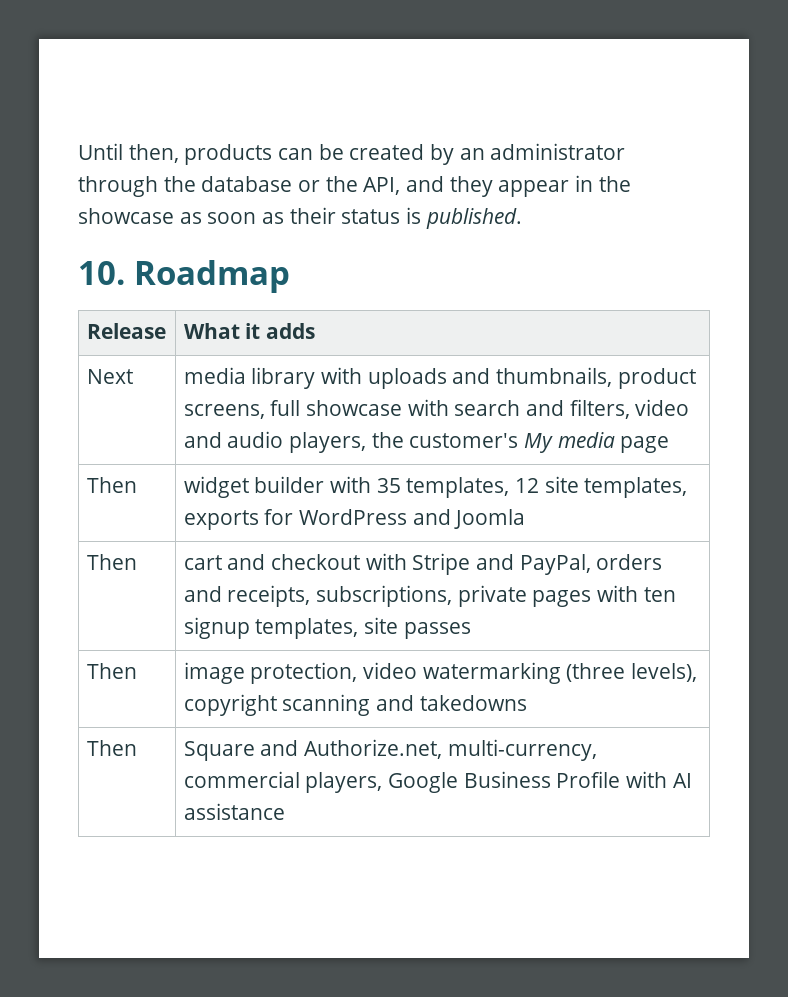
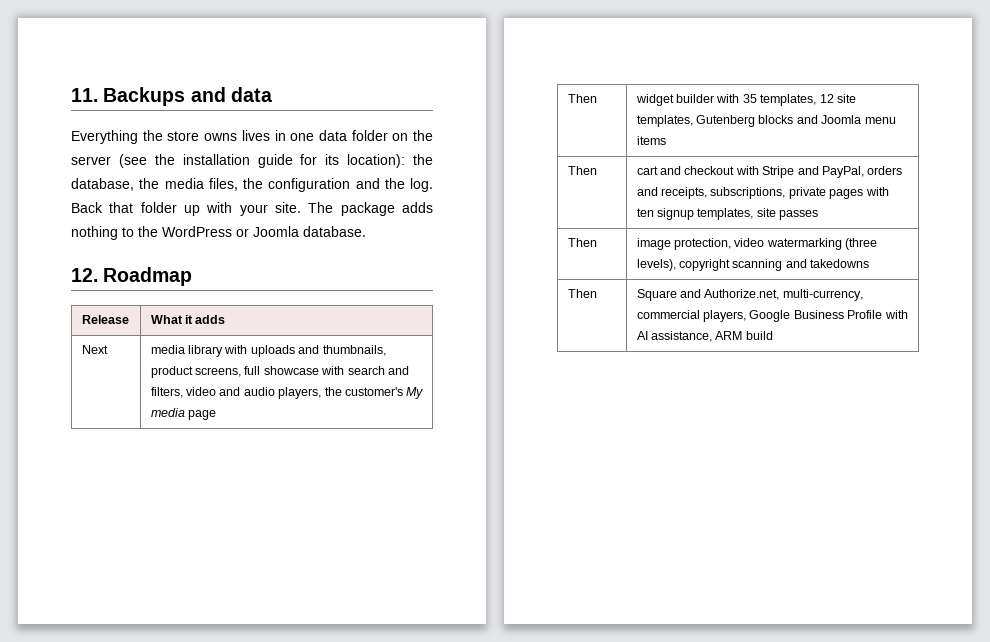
[78,143,626,165] [78,175,631,197] [78,207,522,229] [78,261,125,285] Until then, products can be created by an administrator through the database or the API, and they appear in the showcase as soon as their status is published. // 10. -> [71,87,272,106] [71,130,433,144] [71,154,433,168] [71,178,433,192] [71,202,433,216] [71,226,366,240] [71,268,98,282] 11. Backups and data // Everything the store owns lives in one data folder on the server (see the installation guide for its location): the database, the media files, the configuration and the log. Back that folder up with your site. The package adds nothing to the WordPress or Joomla database. // 12.
[183,509,407,530] exports for WordPress -> [696,115,794,127] Gutenberg blocks
(526, 519) none -> [864,117,896,124] [636,136,666,145] menu items
[183,803,285,820] assistance -> [651,331,773,342] assistance, ARM build

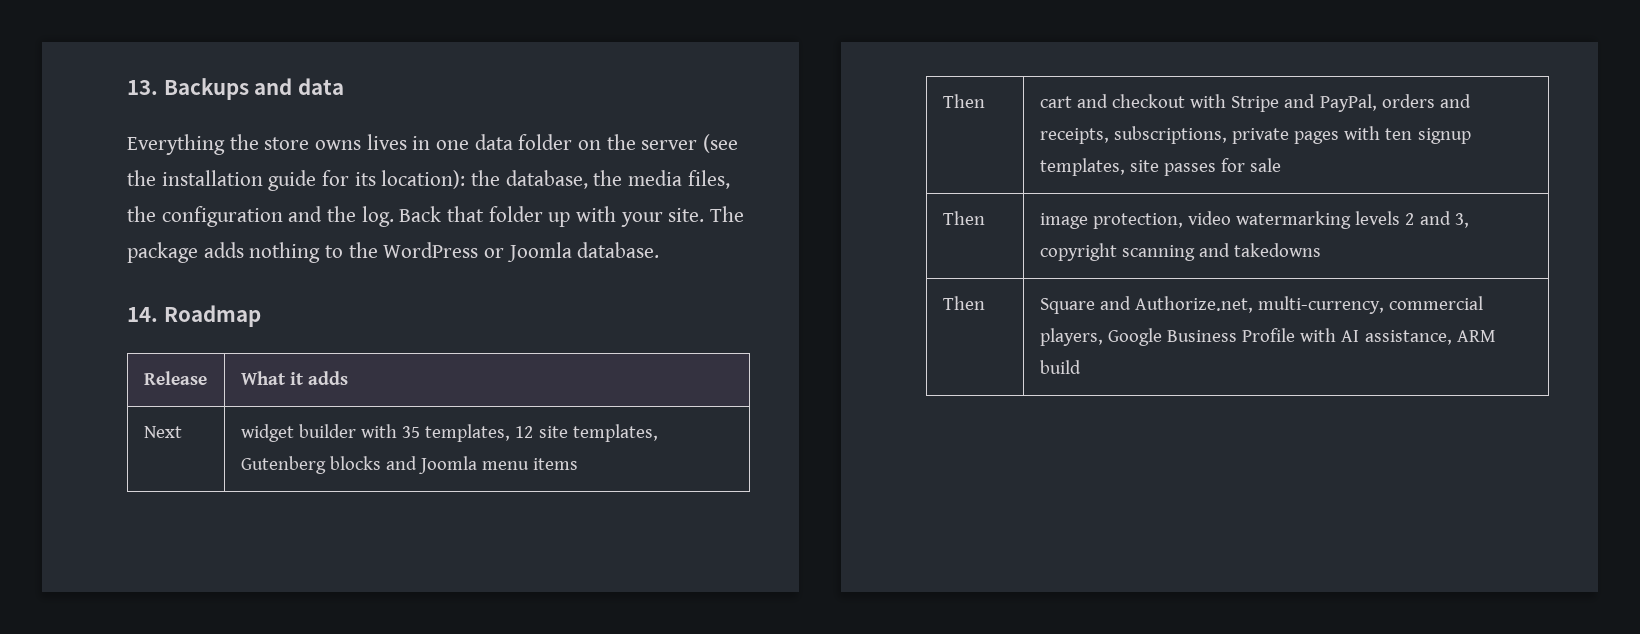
[71,88,98,102] 11. -> [127,80,158,95] 13.
[71,268,98,282] 12. -> [127,307,158,322] 14.
[150,345,386,357] [150,366,409,378] [150,387,424,399] [150,408,217,420] [567,94,597,103] | media library with uploads and thumbnails, product screens, full showcase with search and filters, video and audio players, the customer's My media page // Then -> (182, 432) none
(819, 215) none -> [1221,158,1282,172] for sale
[845,238,878,250] [636,259,676,271] (three levels), -> [1355,211,1469,228] levels 2 and 3,

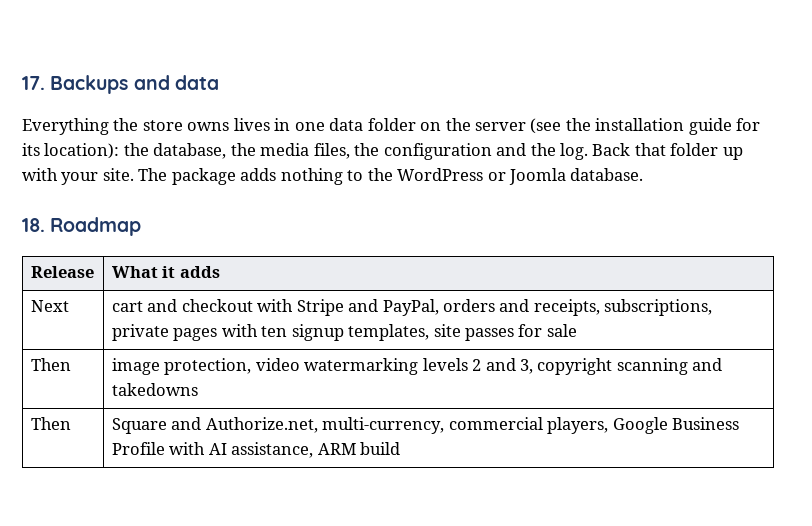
[127,80,158,95] 13. -> [22,76,45,90] 17.
[127,307,158,322] 14. -> [22,218,45,232] 18.
[240,424,658,442] [240,456,579,474] [942,94,985,108] | widget builder with 35 templates, 12 site templates, Gutenberg blocks and Joomla menu items // Then -> (69, 306) none

